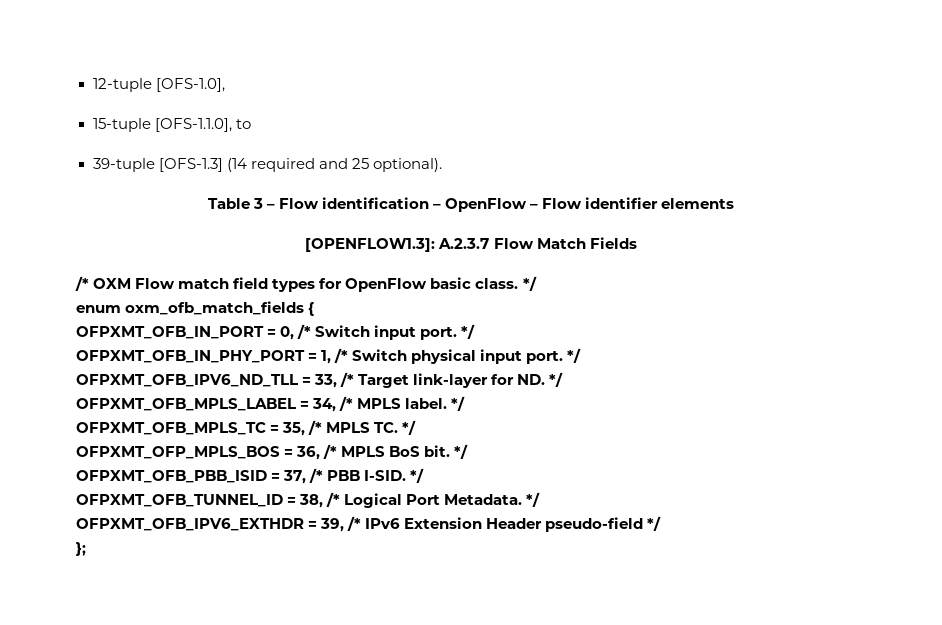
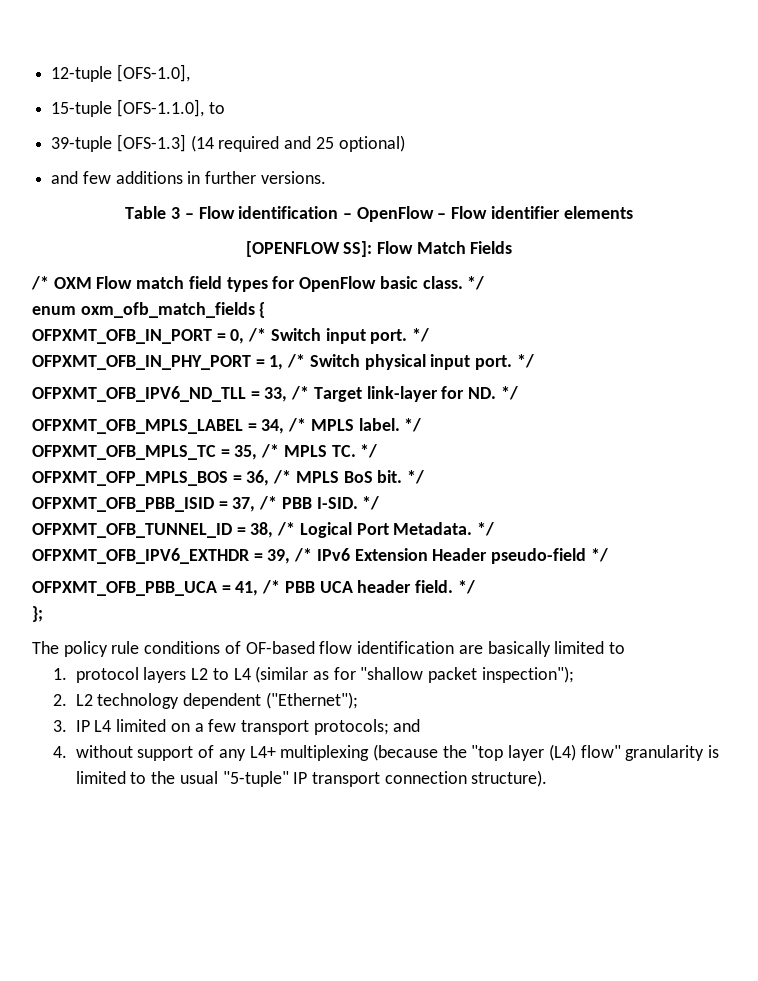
[372,158,442,172] optional). -> [338,135,405,152] [51,171,326,184] optional) // and few additions in further versions.
[305,238,490,252] [OPENFLOW1.3]: A.2.3.7 -> [245,241,373,257] [OPENFLOW SS]:
[76,542,86,556] }; -> [32,580,475,596] [32,606,43,622] [32,641,625,657] [52,666,574,683] [52,692,358,709] [52,719,421,735] [52,744,720,761] [75,770,548,787] OFPXMT_OFB_PBB_UCA = 41, /* PBB UCA header field. */ // }; // The policy rule conditions of OF-based flow identification are basically limited to // 1. protocol layers L2 to L4 (similar as for "shallow packet inspection"); // 2. L2 technology dependent ("Ethernet"); // 3. IP L4 limited on a few transport protocols; and // 4. without support of any L4+ multiplexing (because the "top layer (L4) flow" granularity is limited to the usual "5-tuple" IP transport connection structure).

